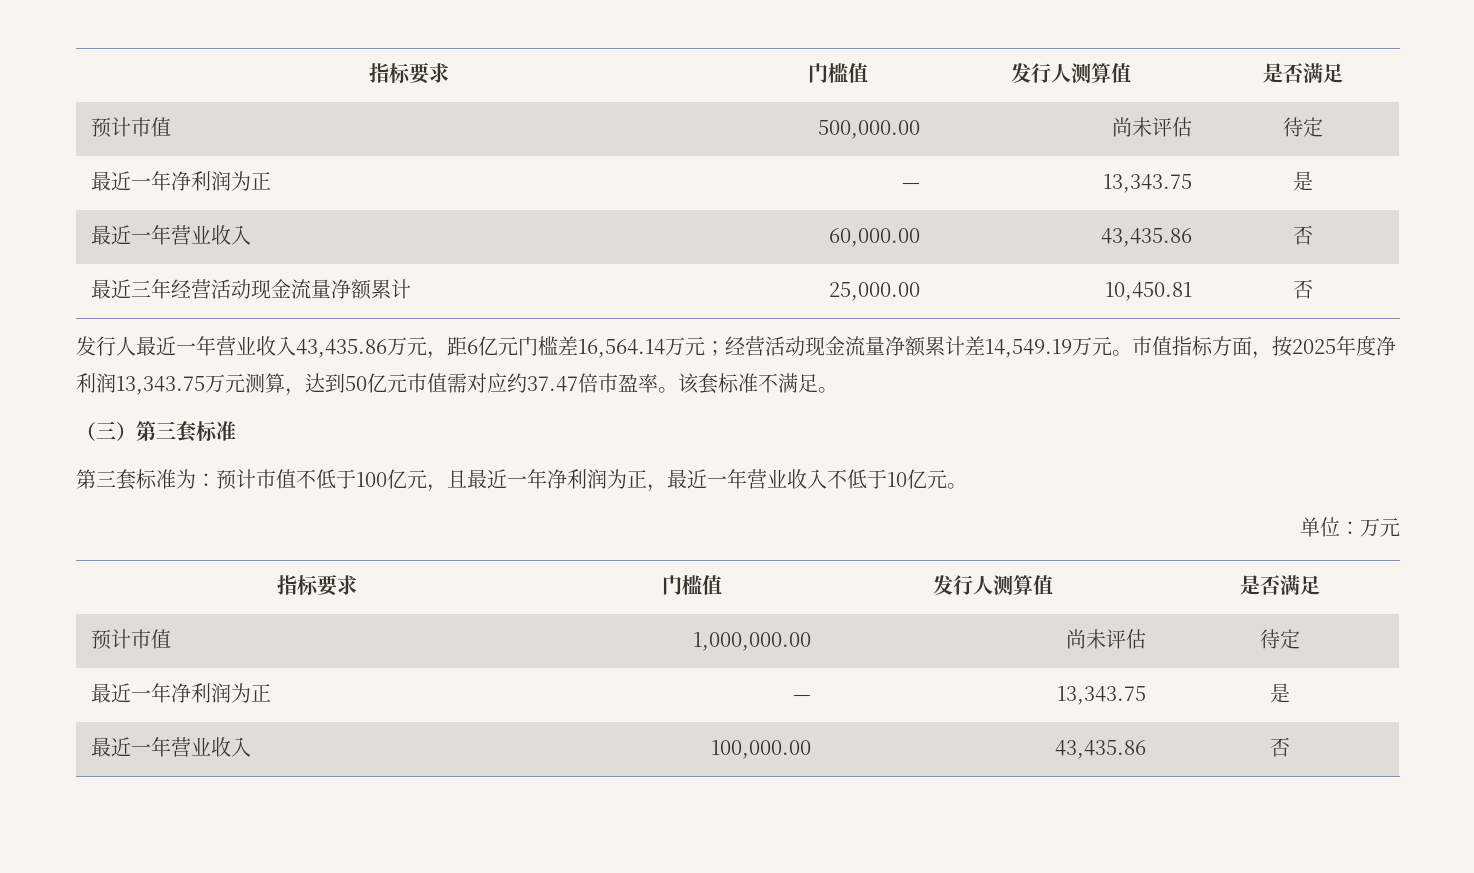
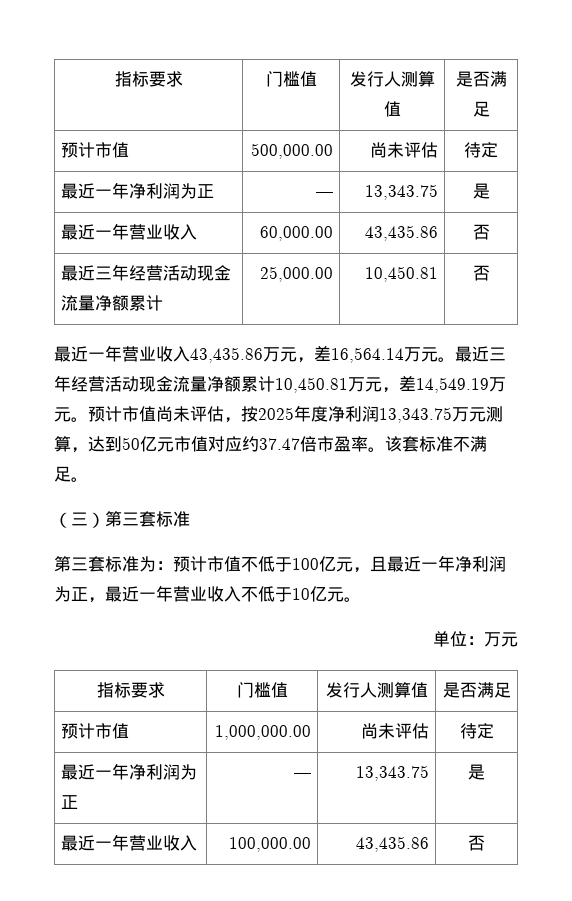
[76,336,136,356] 发行人 -> (490, 273) none
[447,336,965,358] 距6亿元门槛差16,564.14万元；经营活动现金流量净额累计 -> [314,346,506,363] [54,375,399,393] 差16,564.14万元。最近三年经营活动现金流量净额累计10,450.81万元，
[1132,336,1252,356] 市值指标方面 -> [88,406,224,422] 预计市值尚未评估
[447,373,467,393] 需 -> (208, 444) none

